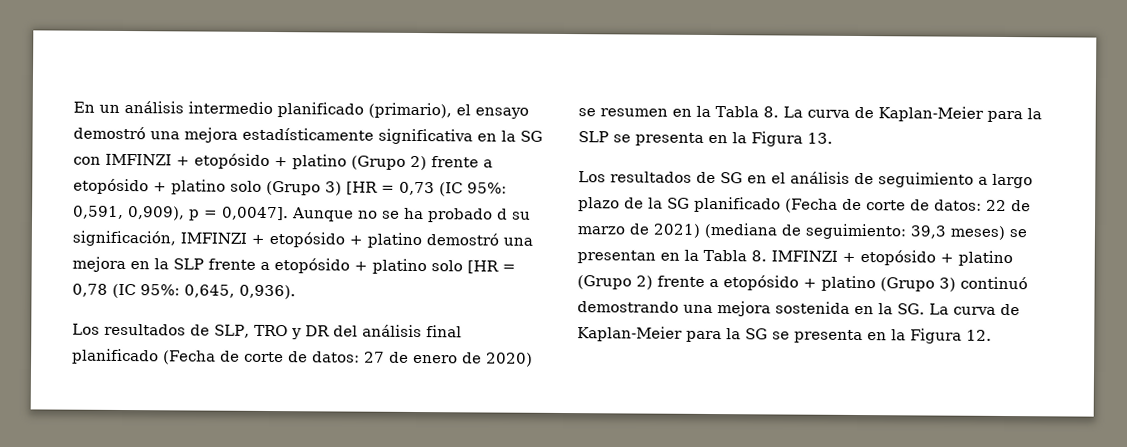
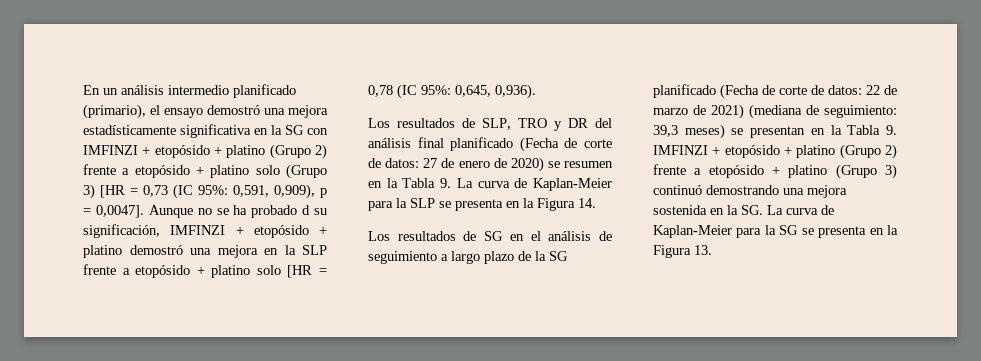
[762,106,779,118] 8. -> [440,178,452,188] 9.
[807,132,833,144] 13. -> [578,198,596,208] 14.
[750,250,767,262] 8. -> [886,125,897,135] 9.
[966,329,992,341] 12. -> [694,245,712,255] 13.

